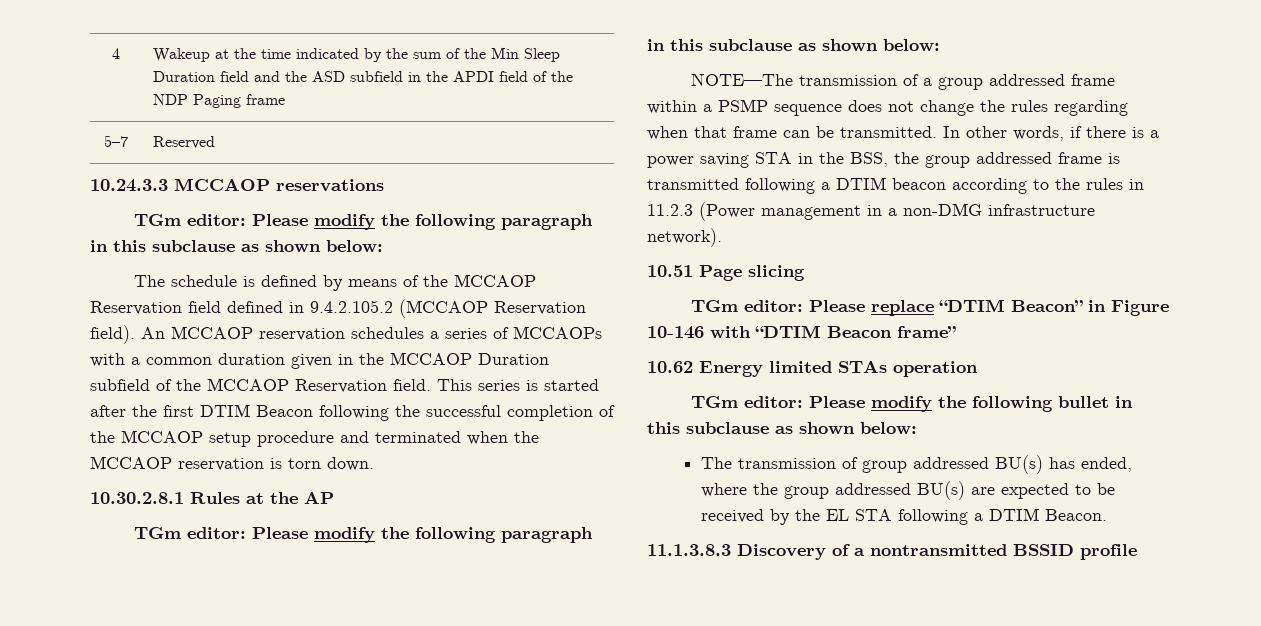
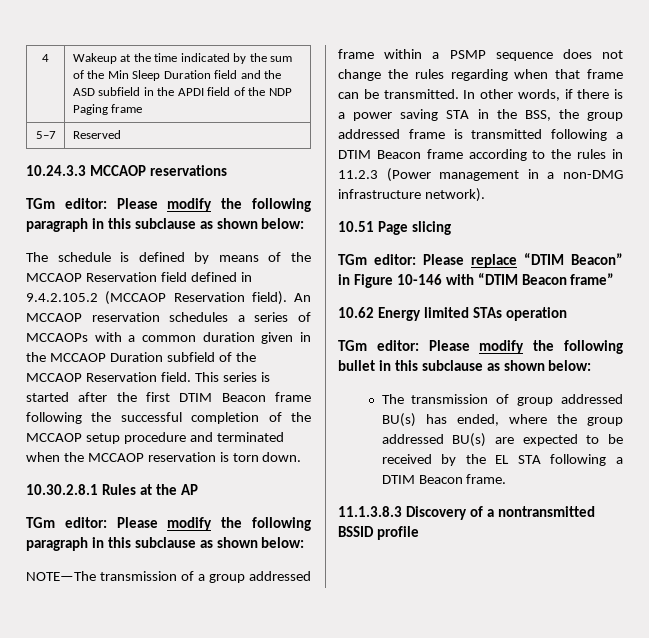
(313, 411) none -> [275,392,311,402] frame
[892,178,946,190] beacon -> [376,149,463,159] Beacon frame
[1044,509,1107,521] Beacon. -> [418,474,507,484] Beacon frame.

